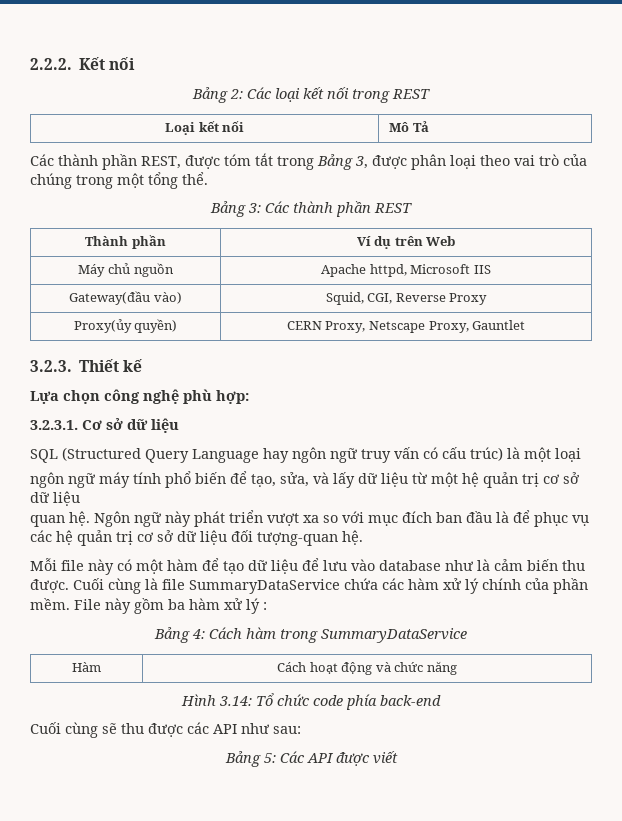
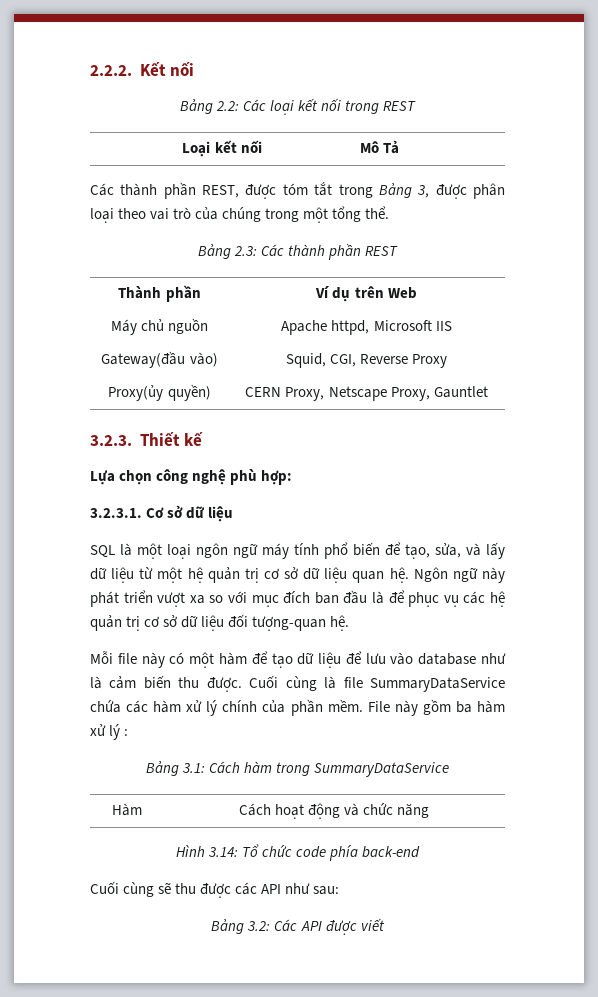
[230,89,243,99] 2: -> [215,101,239,111] 2.2:
[248,203,261,213] 3: -> [233,246,257,256] 2.3:
[62,447,503,463] (Structured Query Language hay ngôn ngữ truy vấn có cấu trúc) -> (115, 551) none
(581, 455) // -> (191, 551) none
(80, 498) // -> (348, 575) none
[192,629,205,639] 4: -> [181,763,205,773] 3.1:
[263,753,276,763] 5: -> [247,921,271,931] 3.2:

